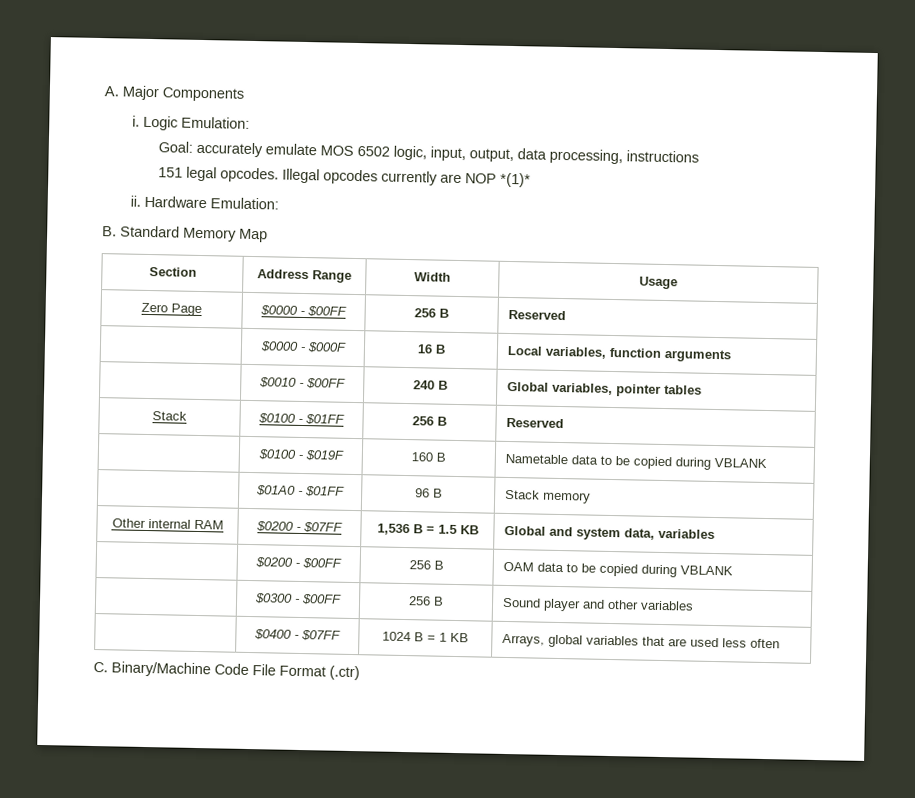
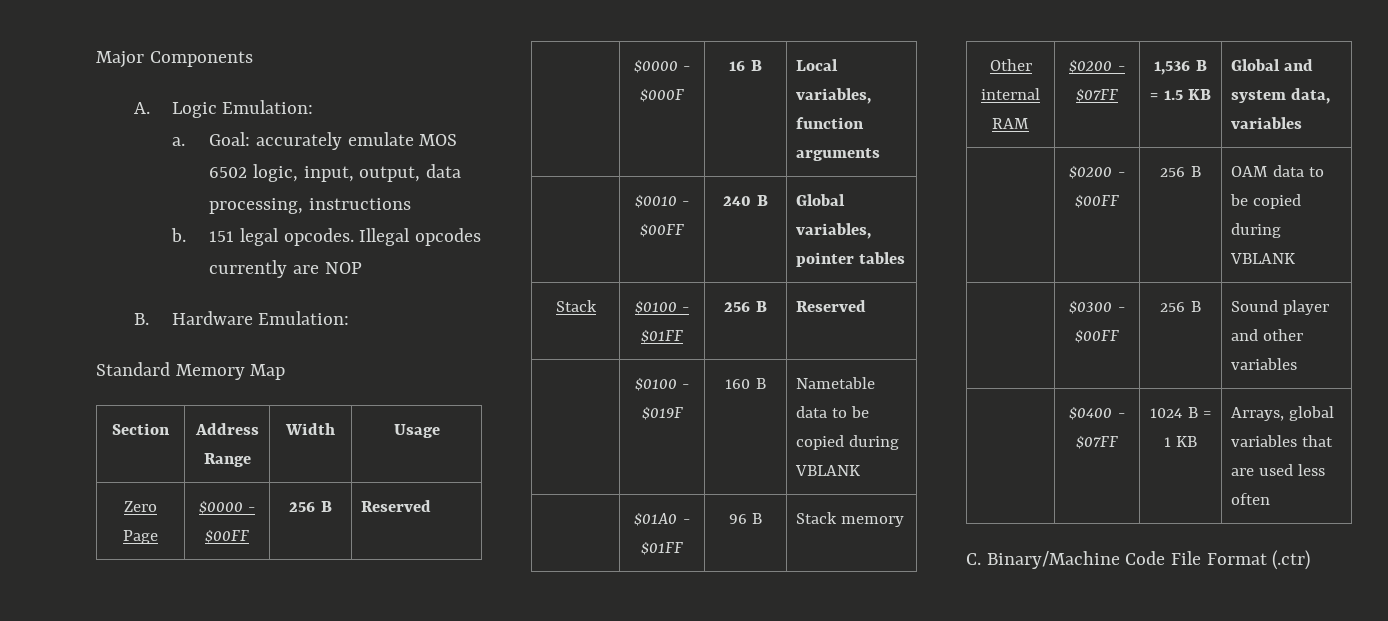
[104,86,119,97] A. -> (96, 59) none
[131,115,140,127] i. -> [133,102,150,114] A.
(250, 122) none -> [171,137,185,146] a.
(700, 156) none -> [170,228,186,242] b.
[500,172,532,188] [129,195,141,207] *(1)* // ii. -> [133,313,149,325] // B.
[102,226,117,237] B. -> (350, 318) none

